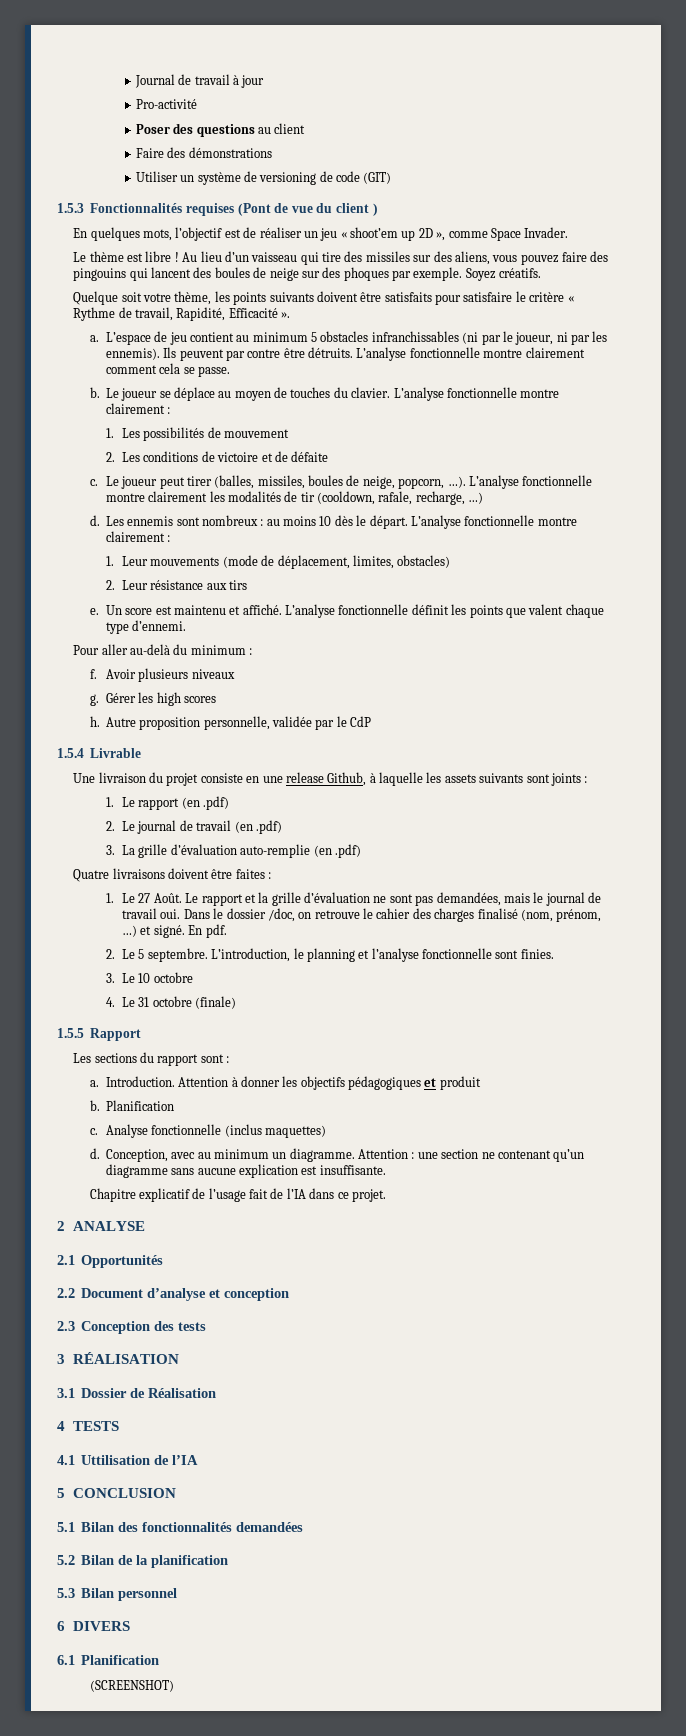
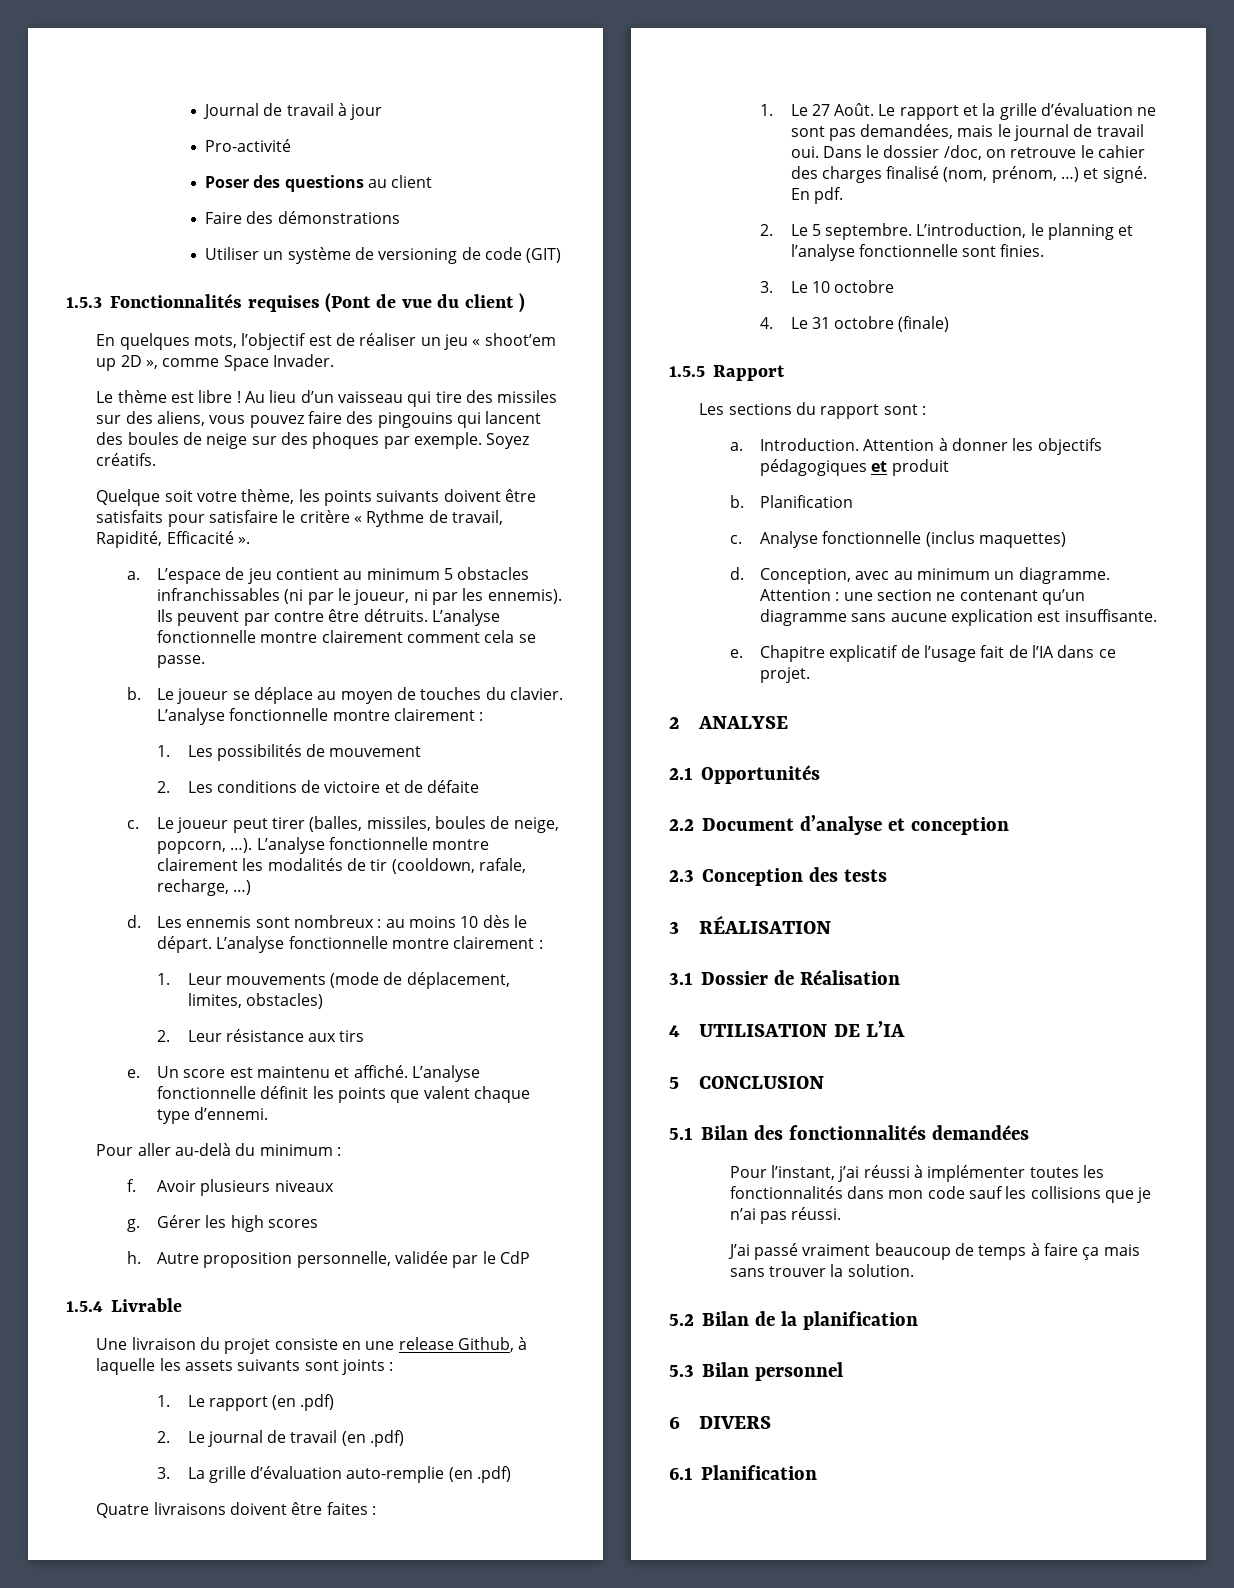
(386, 1170) none -> [729,649,743,658] e.
[73,1421,120,1431] [57,1455,199,1465] TESTS // 4.1 Uttilisation de l’IA -> [699,1021,905,1037] UTILISATION DE L’IA
(304, 1527) none -> [729,1165,1105,1182] [729,1186,1152,1203] [729,1207,842,1224] [727,1243,1140,1260] [729,1264,914,1277] // Pour l’instant, j’ai réussi à implémenter toutes les fonctionnalités dans mon code sauf les collisions que je n’ai pas réussi. // J’ai passé vraiment beaucoup de temps à faire ça mais sans trouver la solution.
[89,1680,174,1692] // (SCREENSHOT) -> (817, 1472) none

